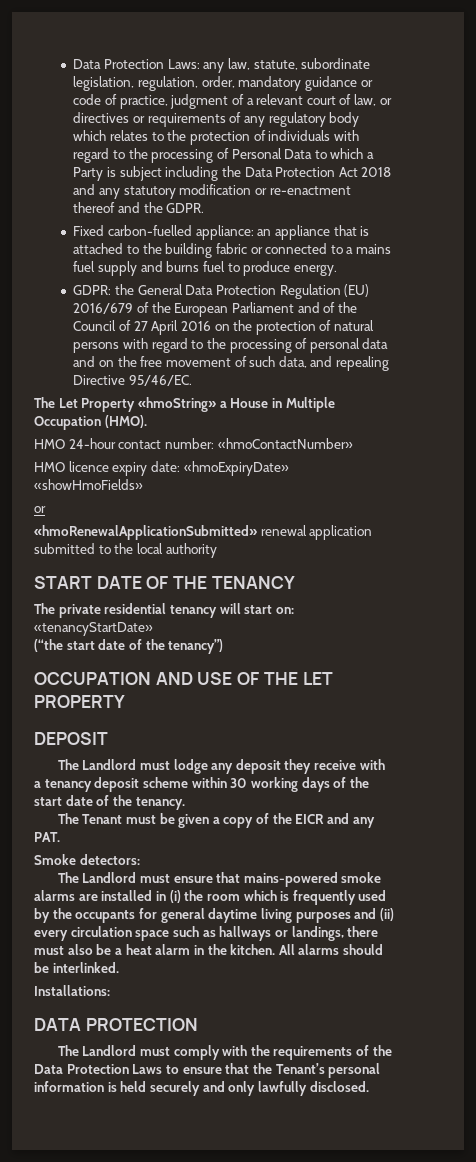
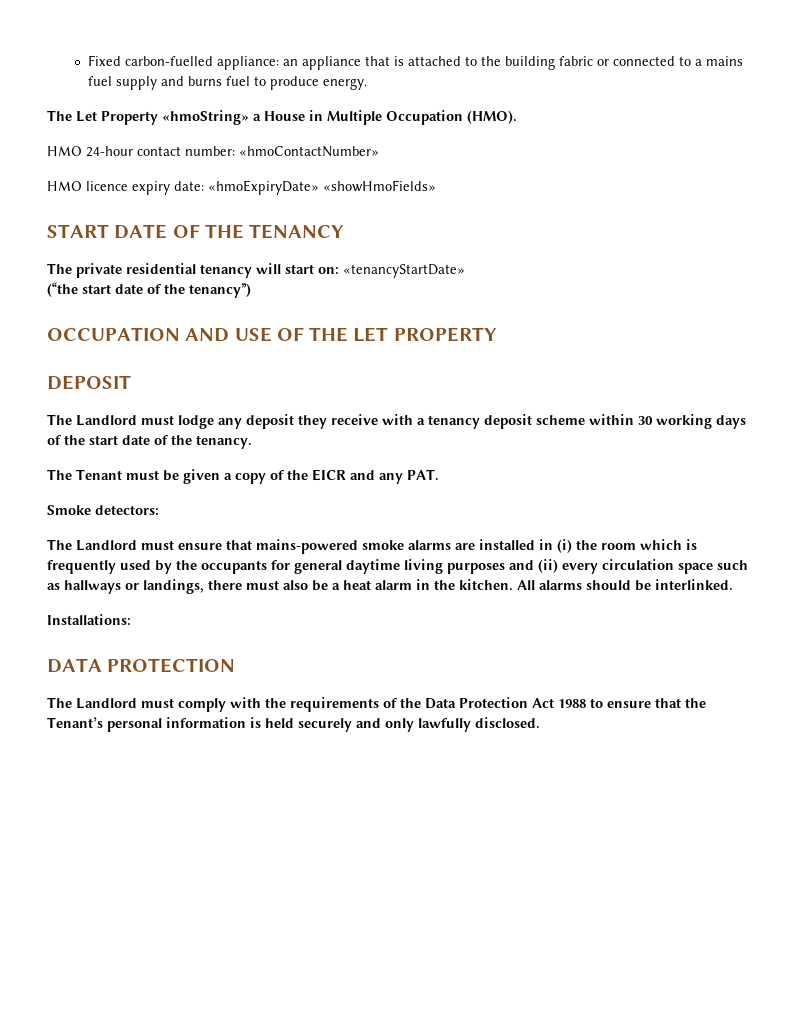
[73,58,371,73] [73,76,373,91] [73,94,392,109] [73,112,360,127] [73,130,359,145] [73,148,375,163] [73,166,392,181] [73,184,351,199] [73,202,205,213] Data Protection Laws: any law, statute, subordinate legislation, regulation, order, mandatory guidance or code of practice, judgment of a relevant court of law, or directives or requirements of any regulatory body which relates to the protection of individuals with regard to the processing of Personal Data to which a Party is subject including the Data Protection Act 2018 and any statutory modification or re-enactment thereof and the GDPR. // -> (87, 60) none
[73,284,370,299] [73,302,357,317] [73,320,375,335] [73,338,389,353] [73,356,390,371] [73,375,192,386] // GDPR: the General Data Protection Regulation (EU) 2016/679 of the European Parliament and of the Council of 27 April 2016 on the protection of natural persons with regard to the processing of personal data and on the free movement of such data, and repealing Directive 95/46/EC. -> (367, 84) none
[34,506,46,513] [34,525,373,540] [34,543,217,558] // or // «hmoRenewalApplicationSubmitted» renewal application submitted to the local authority -> (436, 186) none
[132,1064,163,1074] Laws -> [532,698,586,708] Act 1988

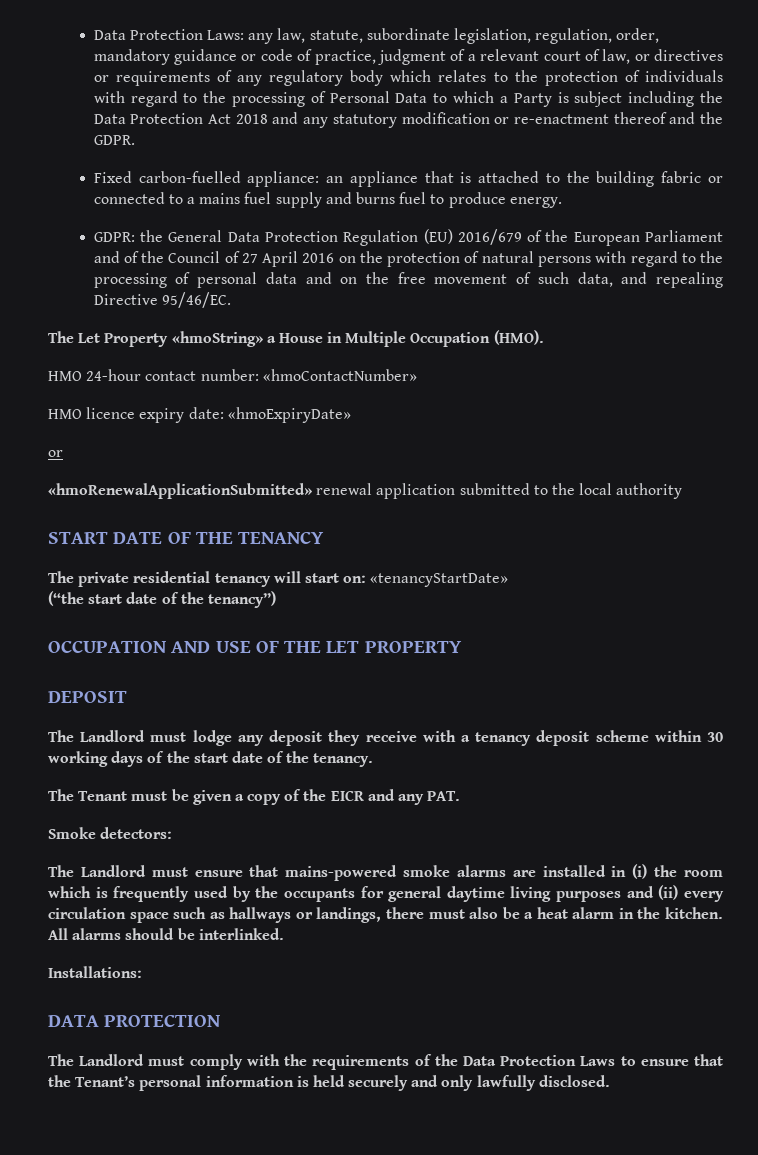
(87, 60) none -> [93,28,660,44] [93,49,723,65] [93,70,723,86] [93,91,724,107] [93,112,723,128] [93,135,135,145] Data Protection Laws: any law, statute, subordinate legislation, regulation, order, mandatory guidance or code of practice, judgment of a relevant court of law, or directives or requirements of any regulatory body which relates to the protection of individuals with regard to the processing of Personal Data to which a Party is subject including the Data Protection Act 2018 and any statutory modification or re-enactment thereof and the GDPR. //
(367, 84) none -> [93,229,723,246] [93,251,723,267] [93,272,724,288] [93,292,231,308] // GDPR: the General Data Protection Regulation (EU) 2016/679 of the European Parliament and of the Council of 27 April 2016 on the protection of natural persons with regard to the processing of personal data and on the free movement of such data, and repealing Directive 95/46/EC.
[323,180,436,192] «showHmoFields» -> [48,450,63,457] [48,483,683,499] // or // «hmoRenewalApplicationSubmitted» renewal application submitted to the local authority
[532,698,586,708] Act 1988 -> [580,1056,616,1066] Laws

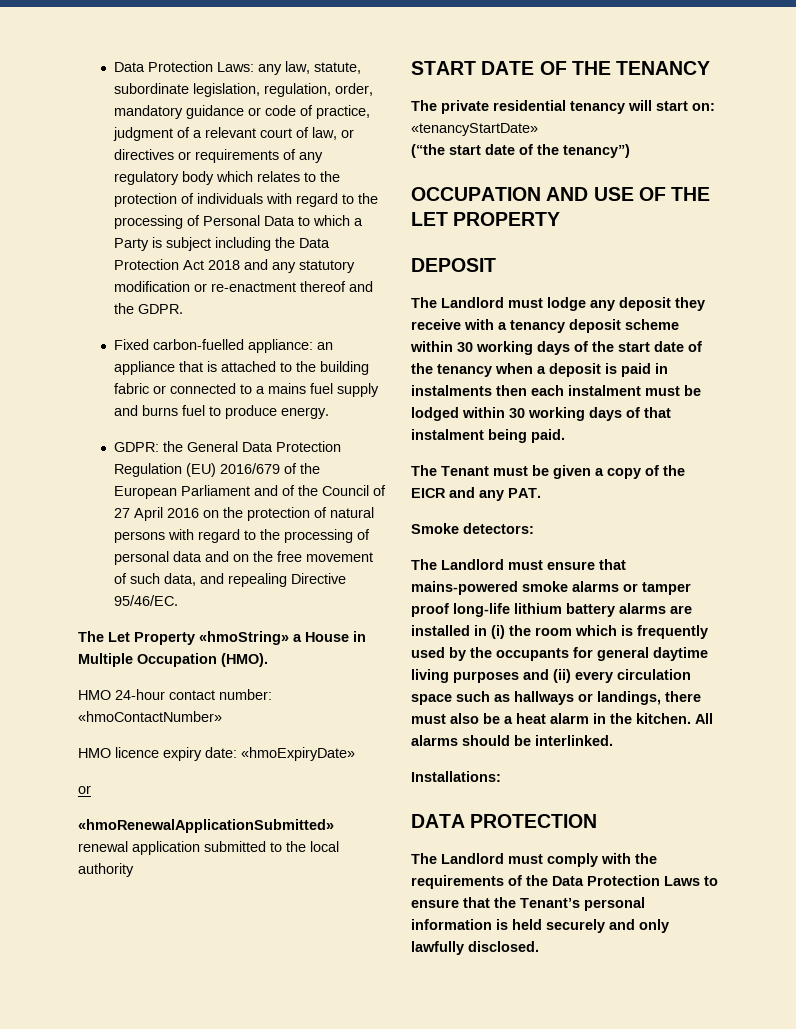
[313,753,374,767] tenancy. -> [437,363,668,377] [411,385,701,396] [411,407,671,421] [411,429,565,443] tenancy when a deposit is paid in instalments then each instalment must be lodged within 30 working days of that instalment being paid.
(506, 871) none -> [623,582,691,595] [411,603,666,617] or tamper proof long-life lithium battery alarms

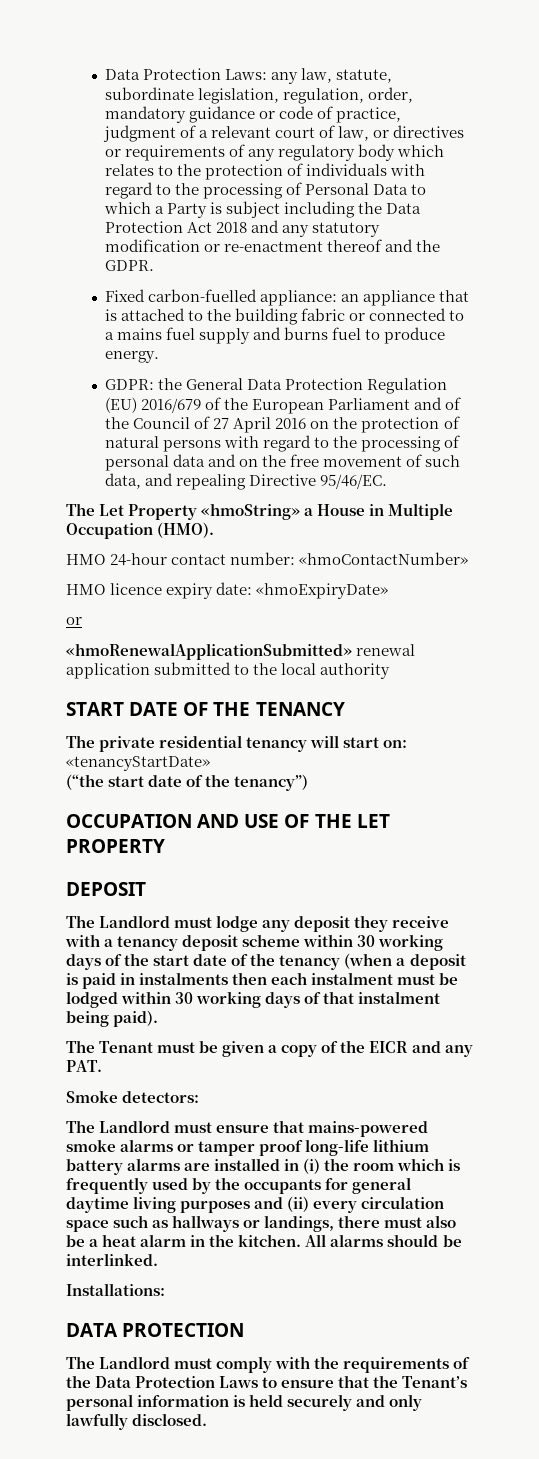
[495,363,533,374] when -> [344,953,393,969] (when
[531,429,565,443] paid. -> [113,1010,159,1027] paid).

